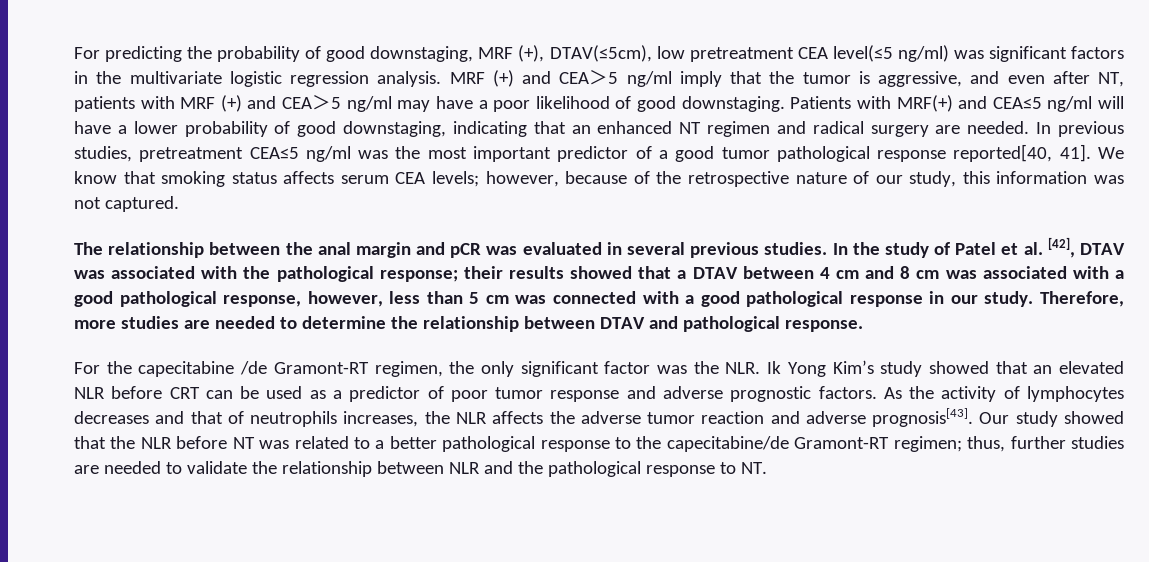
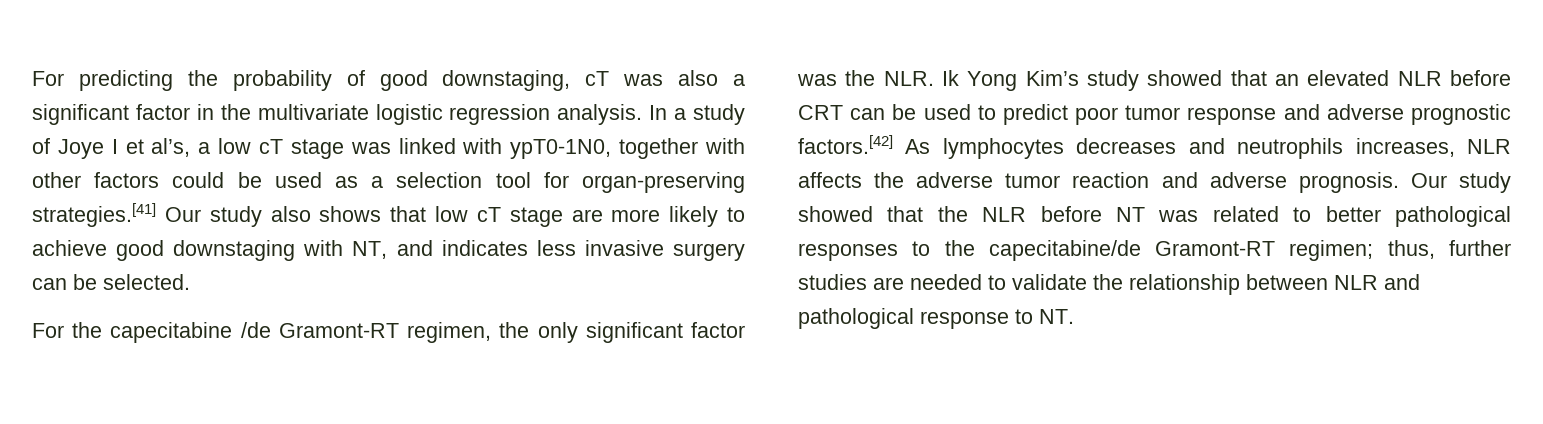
[478,45,1124,62] MRF (+), DTAV(≤5cm), low pretreatment CEA level(≤5 ng/ml) was significant factors -> [585,70,745,86] [32,104,190,125] cT was also a significant factor
[449,70,1124,87] [74,95,1124,112] [74,121,1125,137] [74,144,1124,162] [74,171,1124,187] [74,196,179,212] [74,237,1125,258] [74,266,1124,282] [74,291,1124,307] [74,316,863,332] MRF (+) and CEA＞5 ng/ml imply that the tumor is aggressive, and even after NT, patients with MRF (+) and CEA＞5 ng/ml may have a poor likelihood of good downstaging. Patients with MRF(+) and CEA≤5 ng/ml will have a lower probability of good downstaging, indicating that an enhanced NT regimen and radical surgery are needed. In previous studies, pretreatment CEA≤5 ng/ml was the most important predictor of a good tumor pathological response reported[40, 41]. We know that smoking status affects serum CEA levels; however, because of the retrospective nature of our study, this information was not captured. // The relationship between the anal margin and pCR was evaluated in several previous studies. In the study of Patel et al. [42], DTAV was associated with the pathological response; their results showed that a DTAV between 4 cm and 8 cm was associated with a good pathological response, however, less than 5 cm was connected with a good pathological response in our study. Therefore, more studies are needed to determine the relationship between DTAV and pathological response. -> [649,104,745,125] [32,138,745,159] [32,172,745,193] [32,203,745,227] [32,240,745,261] [32,274,190,290] In a study of Joye I et al’s, a low cT stage was linked with ypT0-1N0, together with other factors could be used as a selection tool for organ-preserving strategies.[41] Our study also shows that low cT stage are more likely to achieve good downstaging with NT, and indicates less invasive surgery can be selected.
[309,386,444,402] as a predictor of -> [977,104,1068,125] to predict
[818,386,1020,402] factors. As the activity of -> [798,135,931,154] factors.[42] As
[190,411,244,424] that of -> (1225, 146) none
[424,411,450,424] the -> (1455, 147) none
[872,408,974,427] prognosis[43]. -> [1298,172,1399,193] prognosis.
[375,440,385,449] a -> (1312, 214) none
[540,440,610,452] response -> [798,243,898,261] responses
[517,461,543,474] the -> (1420, 282) none

